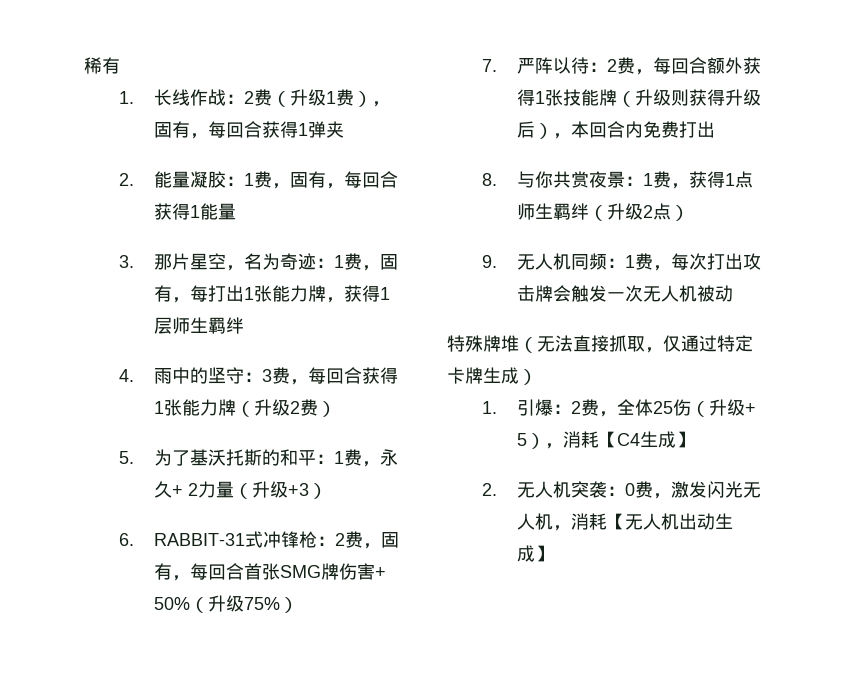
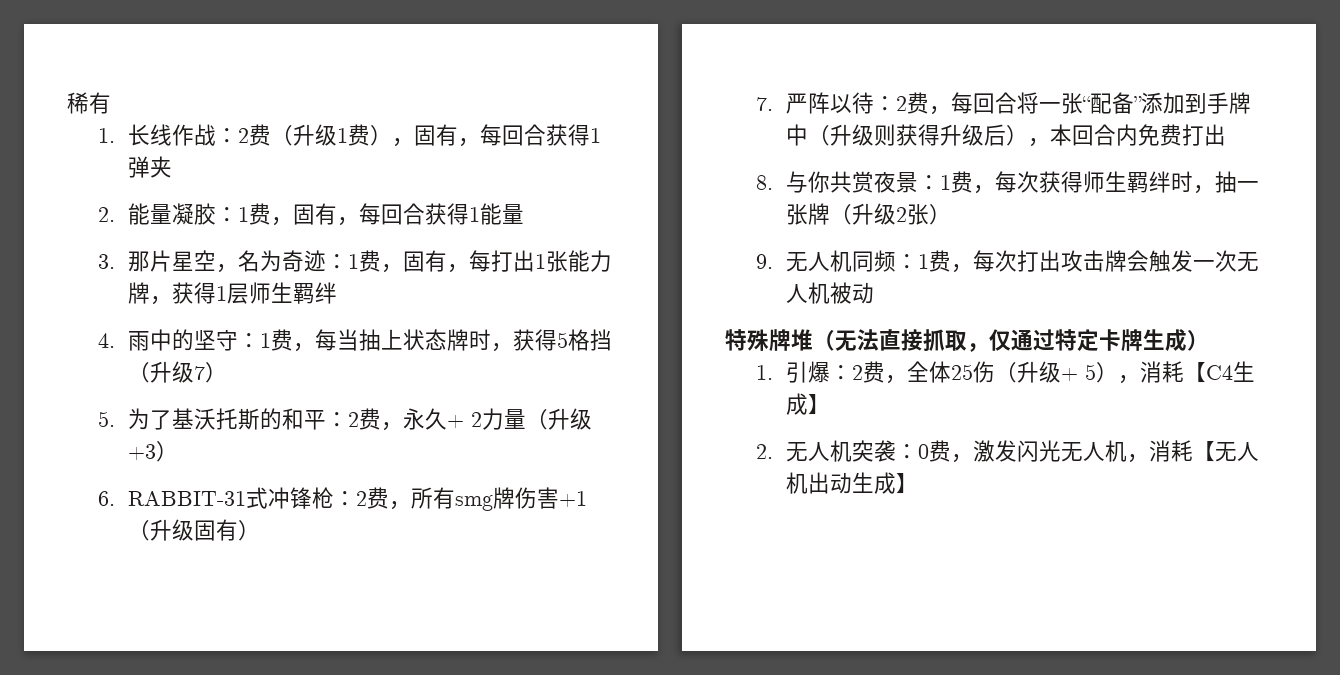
[261,367,398,385] [153,399,318,417] 3费，每回合获得1张能力牌（升级2费 -> [260,329,613,352] [128,361,206,383] 1费，每当抽上状态牌时，获得5格挡（升级7
[333,451,344,464] 1 -> [348,412,360,427] 2
[380,532,399,548] [153,563,386,581] [153,595,280,613] 固有，每回合首张SMG牌伤害+ 50%（升级75% -> [411,487,588,511] [128,519,239,541] 所有smg牌伤害+1（升级固有
[706,57,761,74] [516,89,617,106] 额外获得1张技能牌 -> [1017,92,1252,114] [786,124,809,146] 将一张“配备”添加到手牌中
[688,171,753,188] [516,203,671,221] 获得1点师生羁绊（升级2点 -> [995,171,1260,194] [786,203,930,225] 每次获得师生羁绊时，抽一张牌（升级2张

